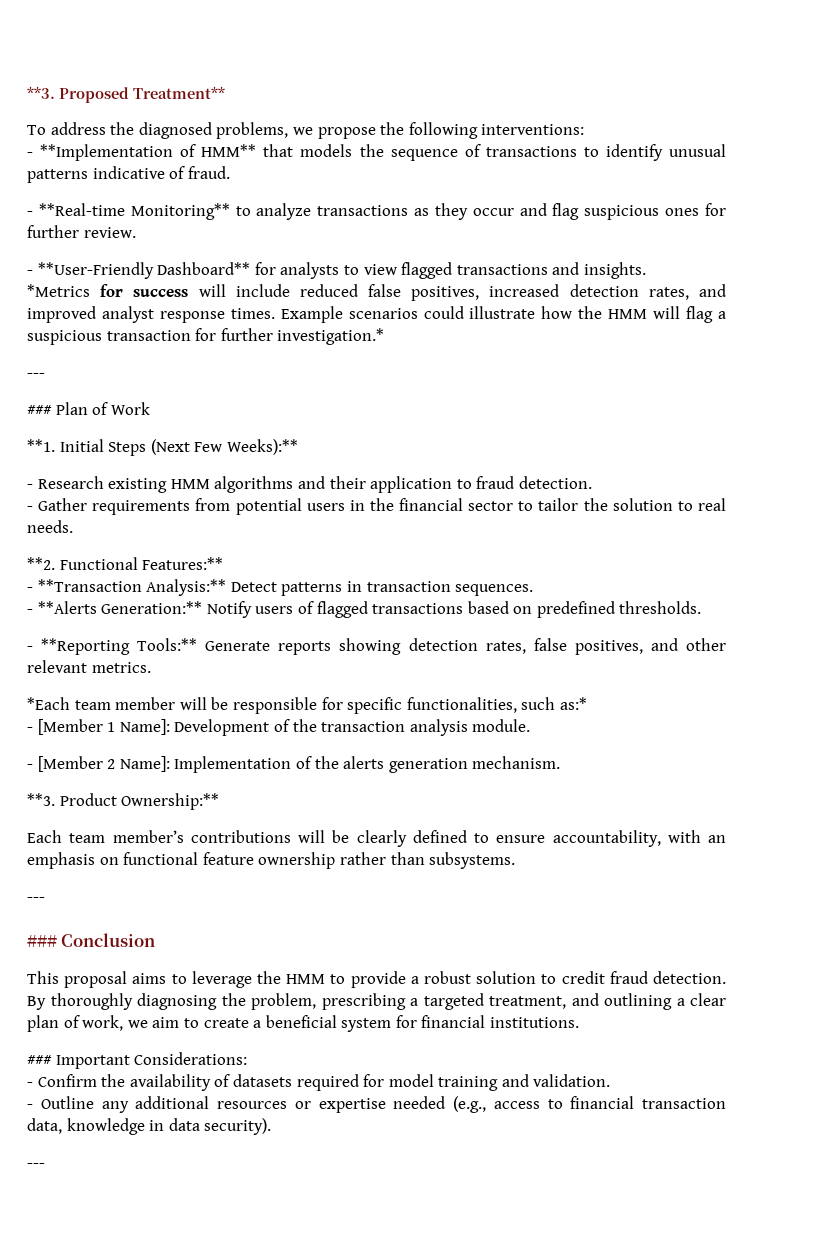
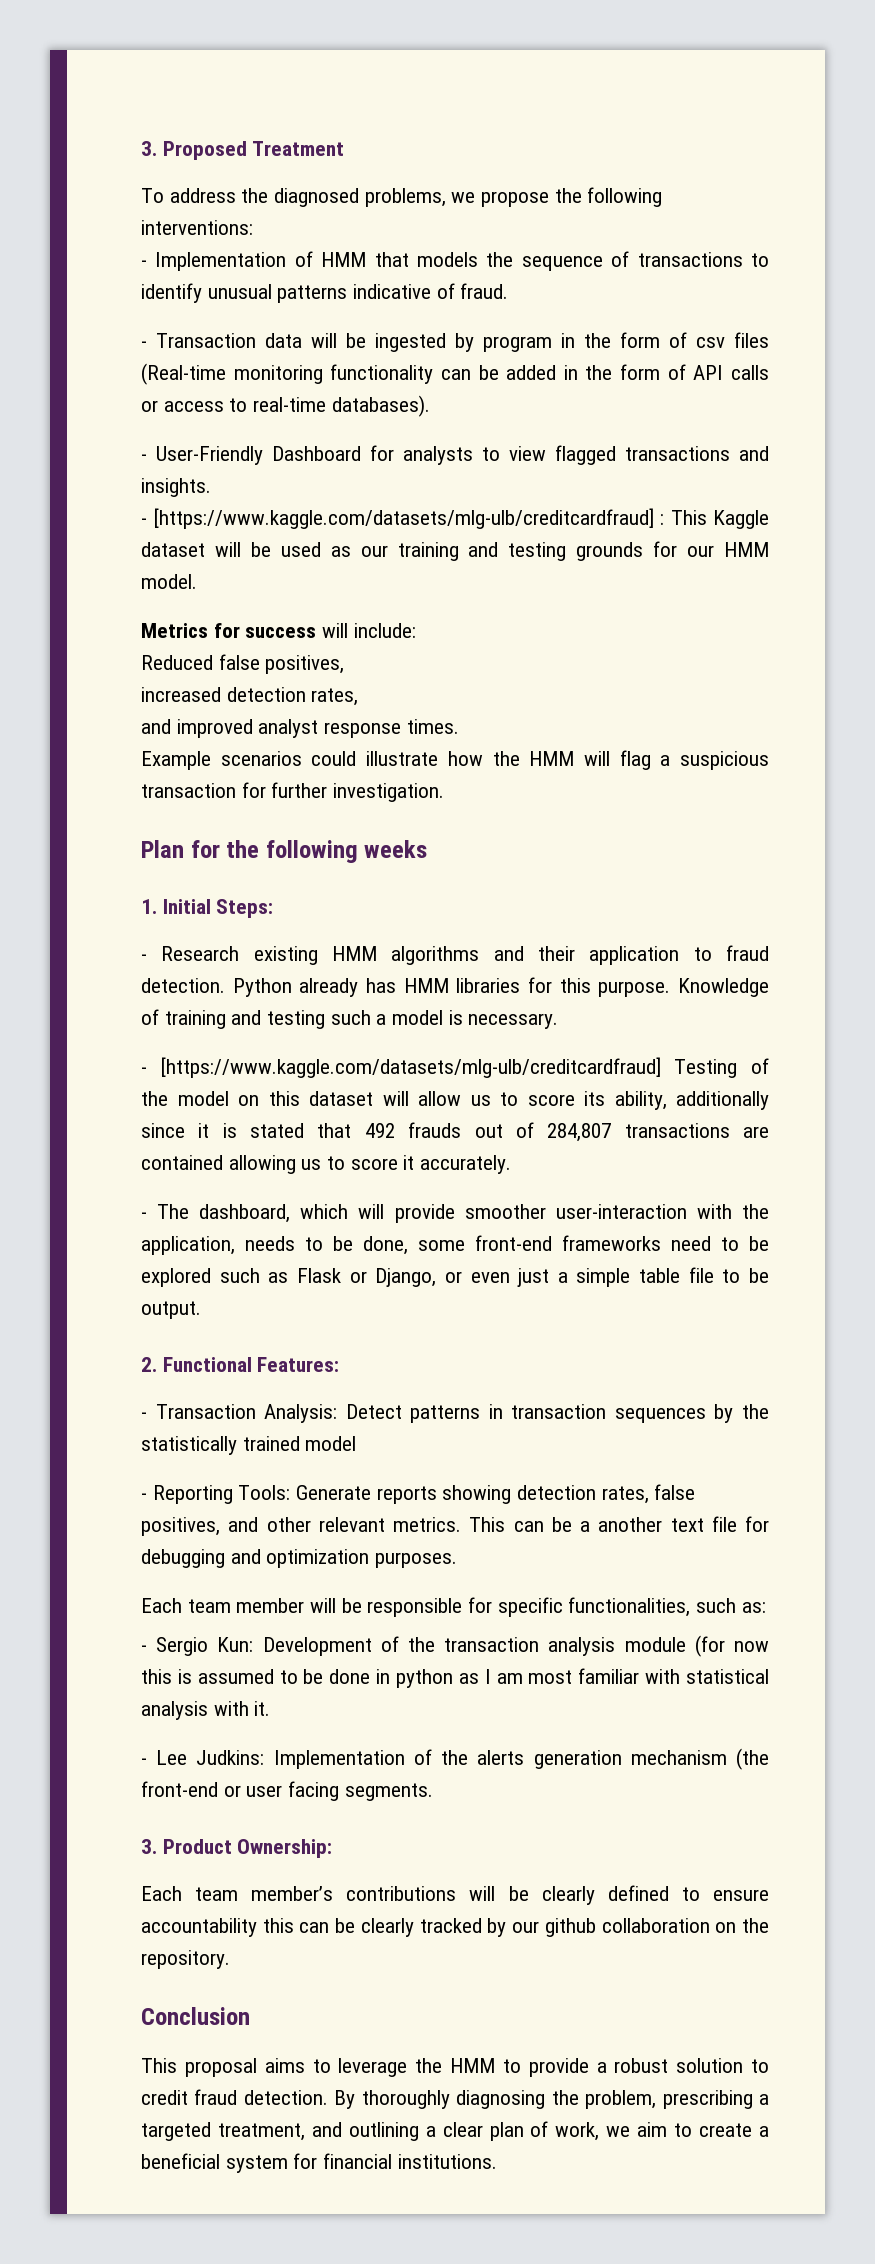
[27,86,225,103] **3. Proposed Treatment** -> [141,141,345,160] 3. Proposed Treatment
[40,144,257,161] **Implementation of HMM** -> [155,251,367,271] Implementation of HMM
[38,203,726,220] [27,225,136,238] [27,262,251,279] **Real-time Monitoring** to analyze transactions as they occur and flag suspicious ones for further review. // - **User-Friendly Dashboard** -> [156,332,769,352] [141,363,769,385] [141,395,430,417] [141,446,361,465] Transaction data will be ingested by program in the form of csv files (Real-time monitoring functionality can be added in the form of API calls or access to real-time databases). // - User-Friendly Dashboard
[27,284,90,297] *Metrics -> [141,508,769,529] [141,541,769,561] [141,574,197,589] [141,623,208,638] - [https://www.kaggle.com/datasets/mlg-ulb/creditcardfraud] : This Kaggle dataset will be used as our training and testing grounds for our HMM model. // Metrics
[235,284,480,301] include reduced false positives, -> [353,623,416,638] [141,654,345,674] include: // Reduced false positives, //
(689, 293) none -> (359, 697) //
(275, 313) none -> (459, 726) //
[277,328,385,345] [27,373,45,378] [27,402,150,415] [27,439,298,456] investigation.* // --- // ### Plan of Work // **1. Initial Steps (Next Few Weeks):** -> [333,783,445,802] [141,840,428,863] [141,899,274,918] investigation. // Plan for the following weeks // 1. Initial Steps:
[27,498,726,515] [27,520,73,533] [27,557,224,570] [27,579,534,596] [27,601,702,618] [27,638,198,655] // - Gather requirements from potential users in the financial sector to tailor the solution to real needs. // **2. Functional Features:** // - **Transaction Analysis:** Detect patterns in transaction sequences. // - **Alerts Generation:** Notify users of flagged transactions based on predefined thresholds. // - **Reporting Tools:** -> [232,977,770,997] [141,1009,559,1029] [141,1057,769,1078] [141,1091,769,1110] [141,1122,770,1142] [141,1155,512,1174] [141,1204,769,1223] [141,1235,769,1255] [141,1267,769,1287] [141,1301,201,1319] [141,1357,340,1372] [141,1404,769,1423] [141,1436,357,1455] [141,1485,291,1504] Python already has HMM libraries for this purpose. Knowledge of training and testing such a model is necessary. // - [https://www.kaggle.com/datasets/mlg-ulb/creditcardfraud] Testing of the model on this dataset will allow us to score its ability, additionally since it is stated that 492 frauds out of 284,807 transactions are contained allowing us to score it accurately. // - The dashboard, which will provide smoother user-interaction with the application, needs to be done, some front-end frameworks need to be explored such as Flask or Django, or even just a simple table file to be output. // 2. Functional Features: // - Transaction Analysis: Detect patterns in transaction sequences by the statistically trained model // - Reporting Tools:
[27,697,70,710] // *Each -> [469,1516,769,1532] [141,1549,458,1568] [141,1598,182,1613] This can be a another text file for debugging and optimization purposes. // Each
[559,697,587,710] [27,719,170,735] as:* // - [Member 1 Name]: -> [741,1602,766,1613] [141,1637,254,1656] as: // - Sergio Kun:
[472,719,531,732] [27,756,170,772] module. // - [Member 2 Name]: -> [624,1635,769,1657] [141,1668,769,1688] [141,1701,271,1720] [141,1750,265,1765] module (for now this is assumed to be done in python as I am most familiar with statistical analysis with it. // - Lee Judkins:
[472,756,561,769] [27,793,220,810] mechanism. // **3. Product Ownership:** -> [630,1748,769,1770] [141,1781,433,1801] [141,1839,333,1858] mechanism (the front-end or user facing segments. // 3. Product Ownership:
[552,830,726,847] [27,852,516,869] [27,897,45,902] [27,934,57,947] accountability, with an emphasis on functional feature ownership rather than subsystems. // --- // ### -> [141,1918,770,1937] [141,1950,230,1969] accountability this can be clearly tracked by our github collaboration on the repository. //
[27,1052,248,1069] [27,1074,611,1091] [27,1096,726,1113] [27,1118,272,1135] [27,1163,45,1168] // ### Important Considerations: // - Confirm the availability of datasets required for model training and validation. // - Outline any additional resources or expertise needed (e.g., access to financial transaction data, knowledge in data security). // --- -> (497, 2161) none

